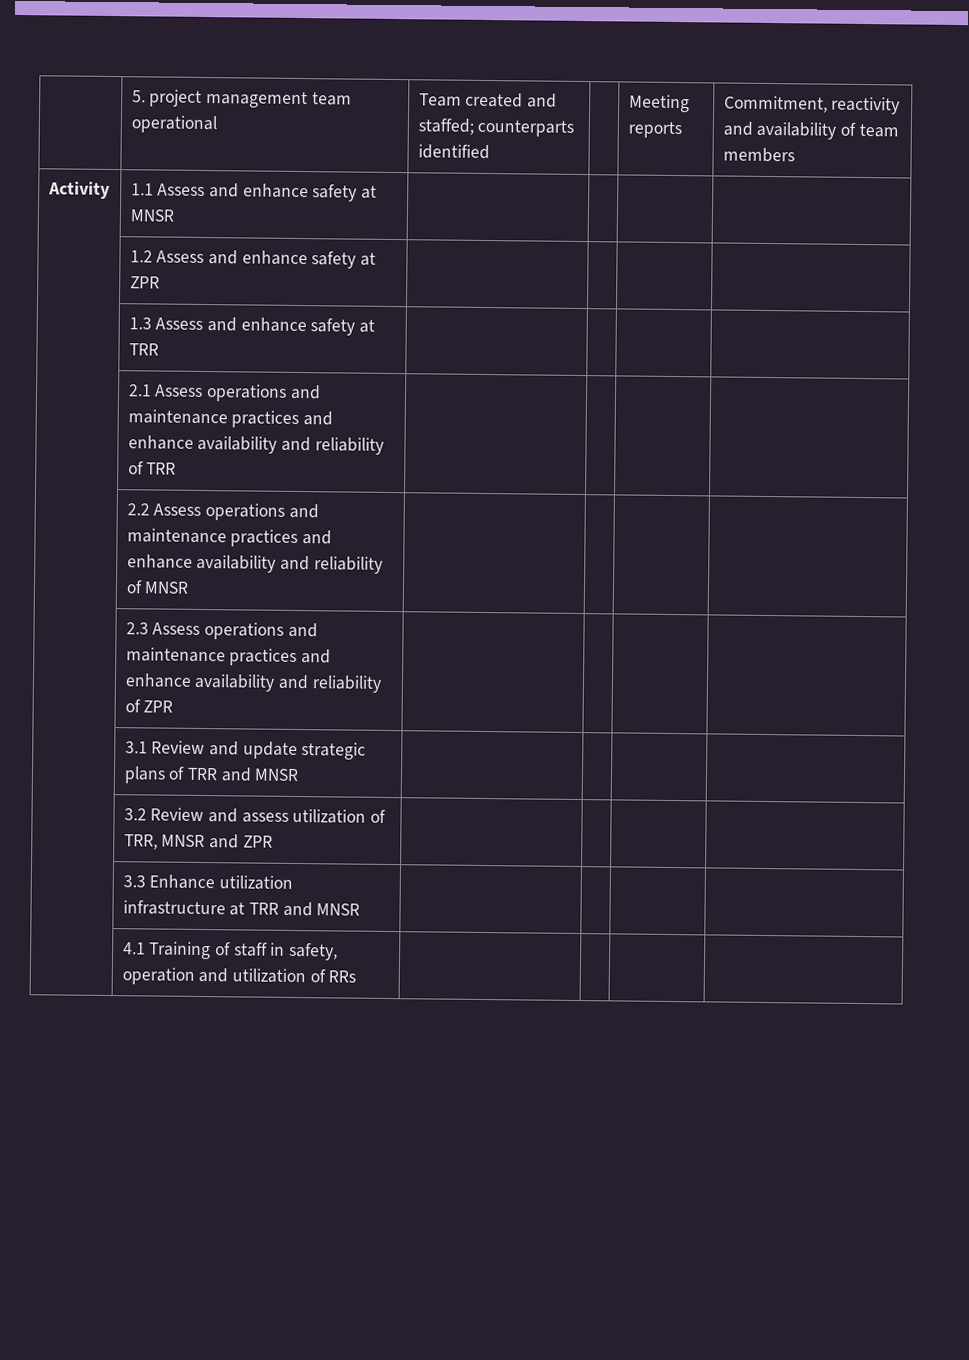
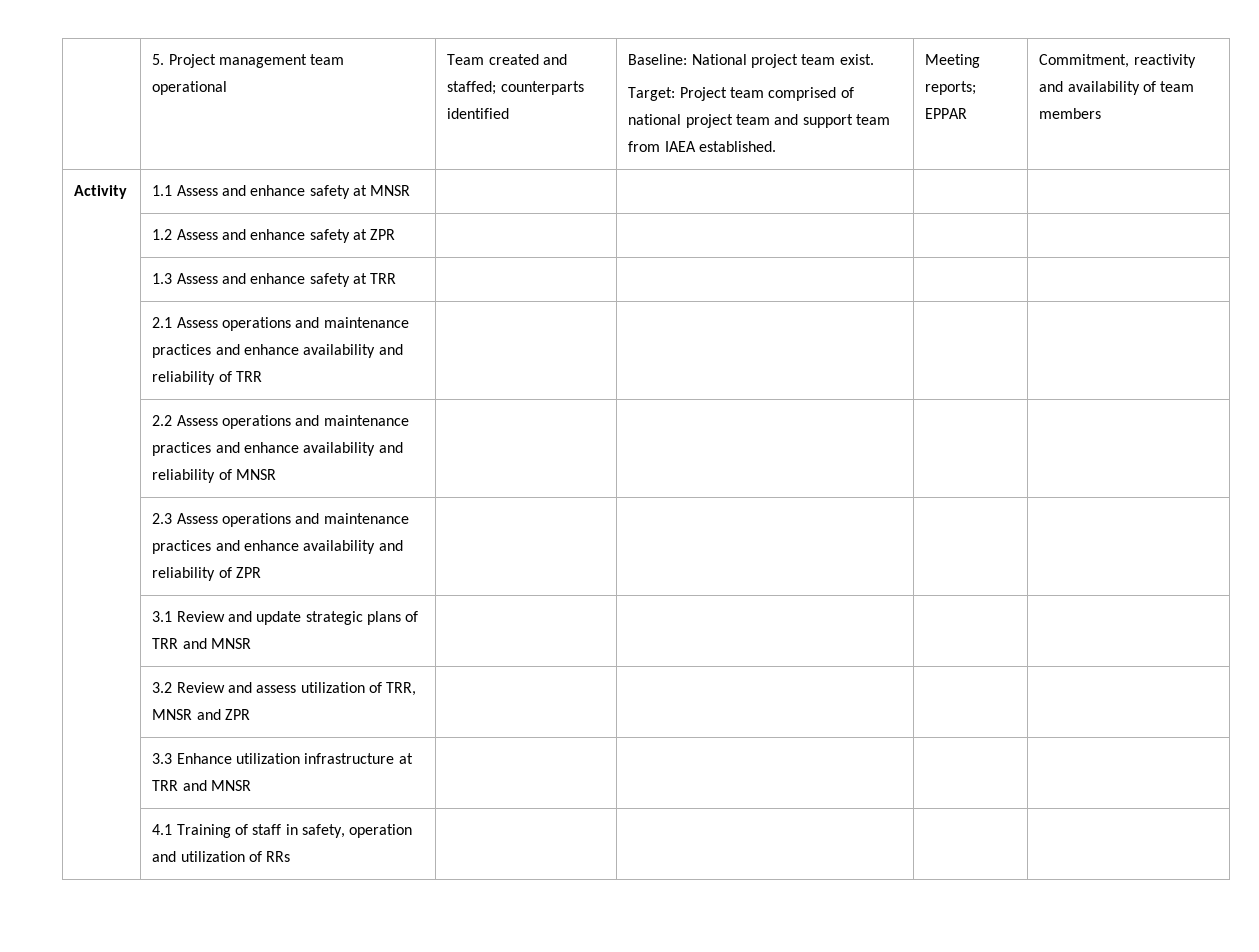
[149,89,203,107] project -> [168,54,216,68] Project
(490, 152) none -> [628,54,874,68] [628,87,854,101] [628,114,891,128] [628,141,777,152] Baseline: National project team exist. // Target: Project team comprised of national project team and support team from IAEA established.
[627,121,682,139] reports -> [925,81,977,95] [925,108,968,119] reports; EPPAR

